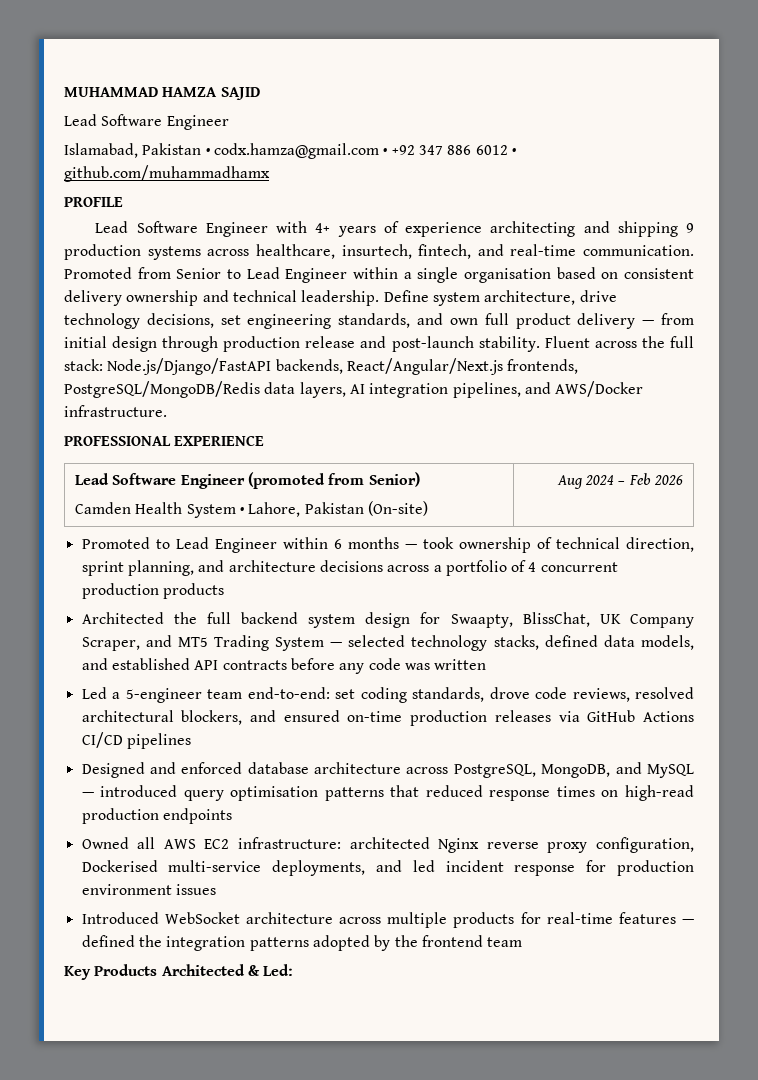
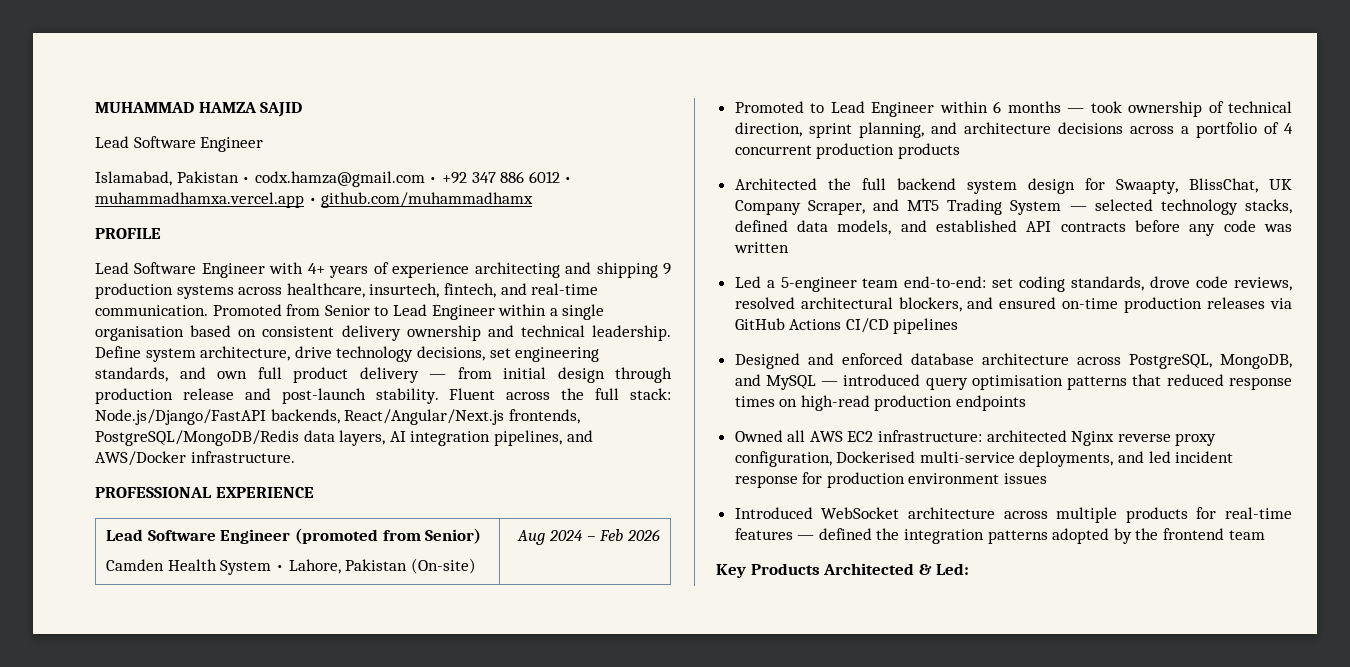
(516, 151) none -> [95,192,317,208] muhammadhamxa.vercel.app •

